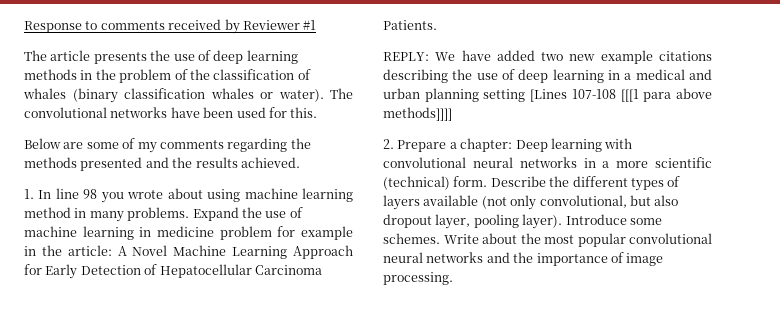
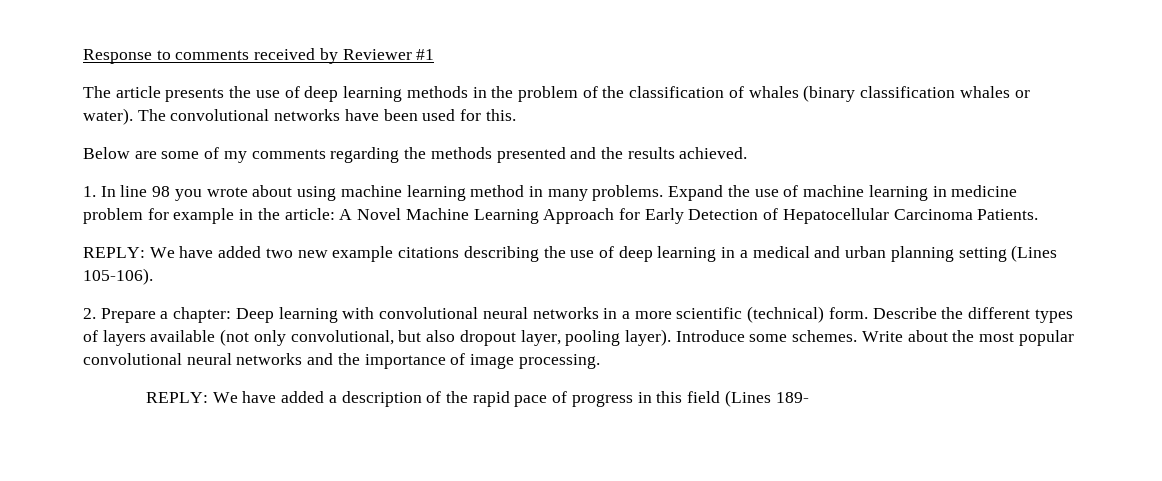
[530,88,712,102] [383,107,452,121] [Lines 107-108 [[[1 para above methods]]]] -> [1011,245,1058,262] [83,268,153,285] (Lines 105-106).
(453, 278) none -> [145,390,809,407] // REPLY: We have added a description of the rapid pace of progress in this field (Lines 189-

